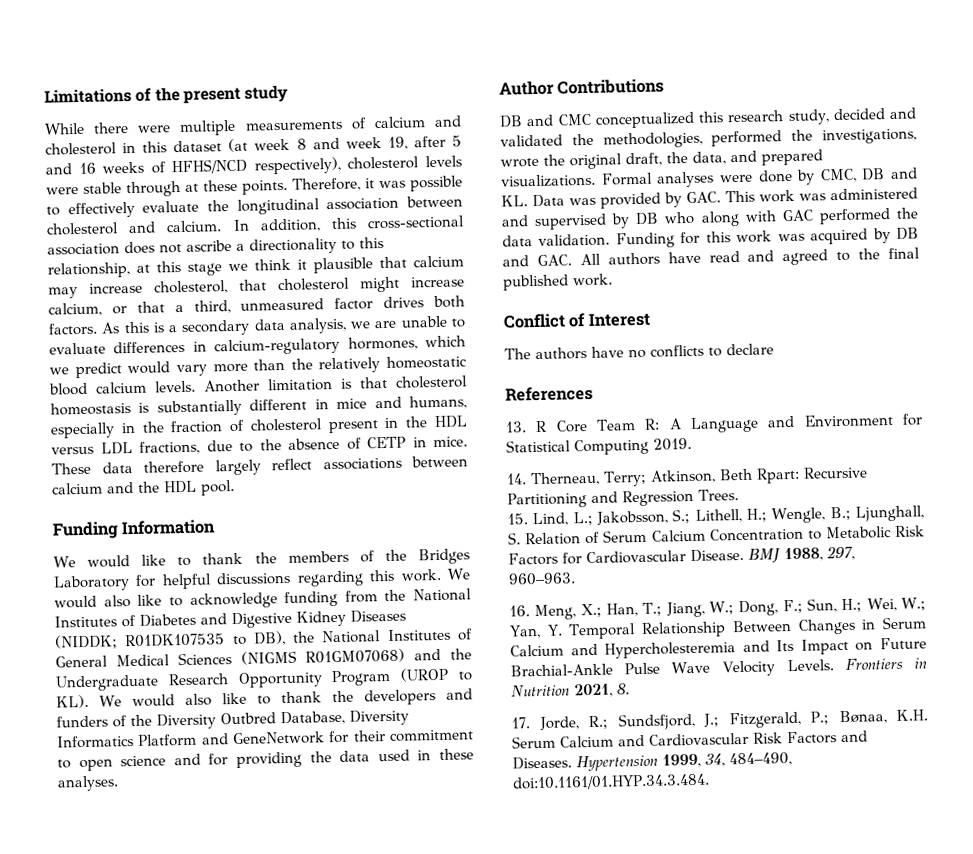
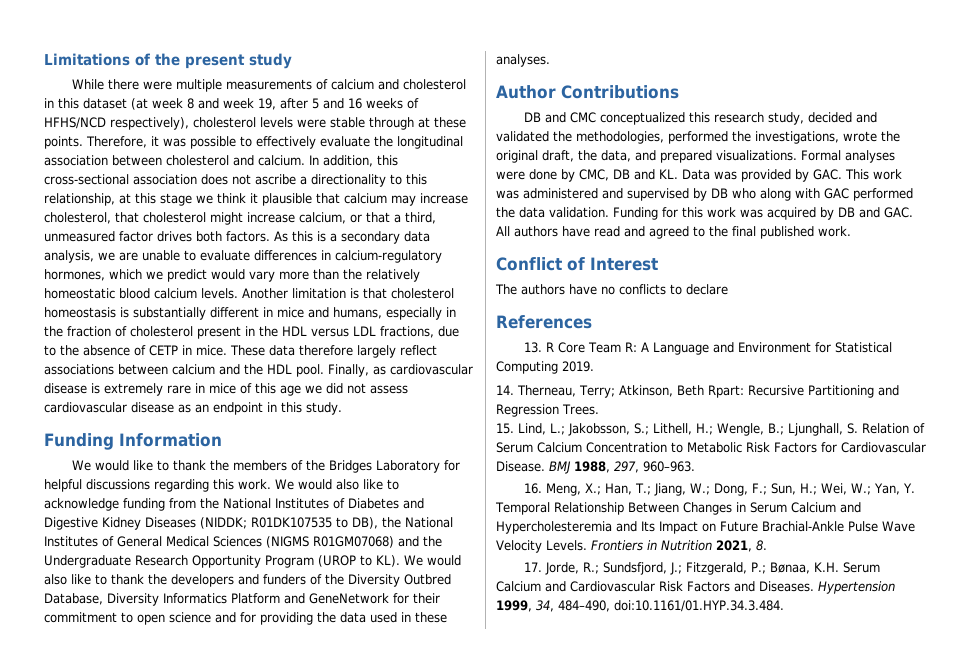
(235, 487) none -> [328,364,473,377] [44,383,408,396] [44,402,342,415] Finally, as cardiovascular disease is extremely rare in mice of this age we did not assess cardiovascular disease as an endpoint in this study.

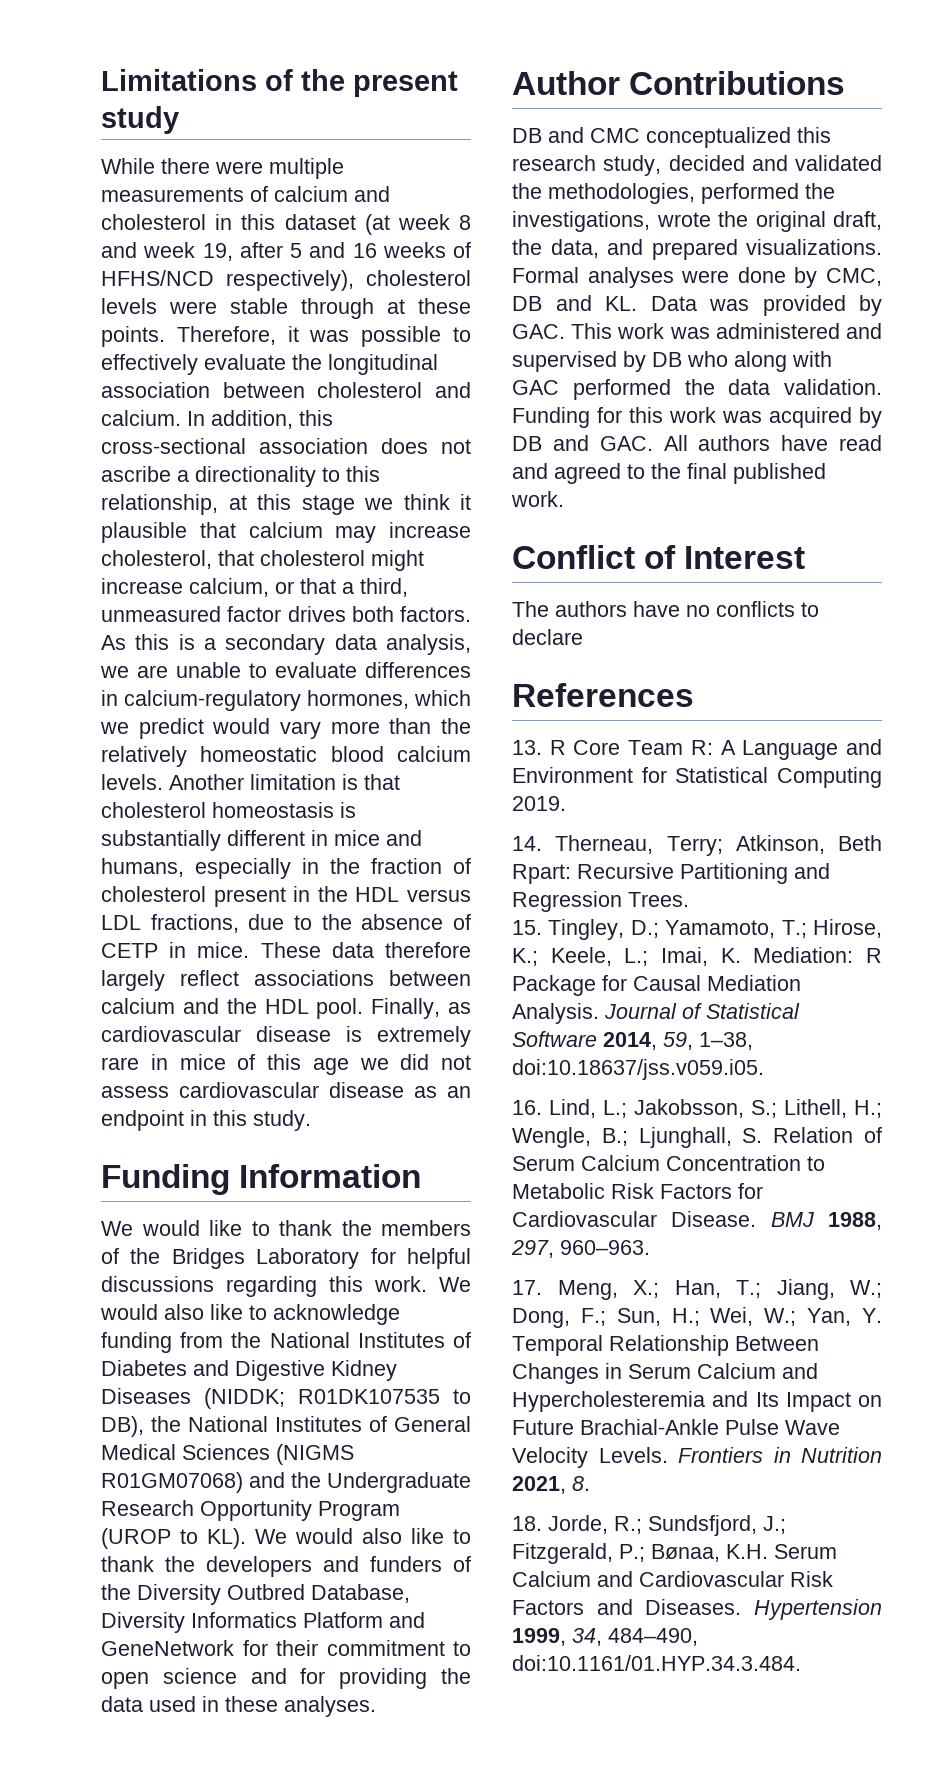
(514, 428) none -> [548,919,882,940] [512,947,882,966] [512,975,801,996] [512,1003,800,1024] [512,1031,753,1050] [512,1059,764,1080] [512,1100,542,1115] Tingley, D.; Yamamoto, T.; Hirose, K.; Keele, L.; Imai, K. Mediation: R Package for Causal Mediation Analysis. Journal of Statistical Software 2014, 59, 1–38, doi:10.18637/jss.v059.i05. // 16.
[524,483,543,494] 16. -> [512,1280,542,1295] 17.
[524,562,543,572] 17. -> [512,1516,542,1531] 18.

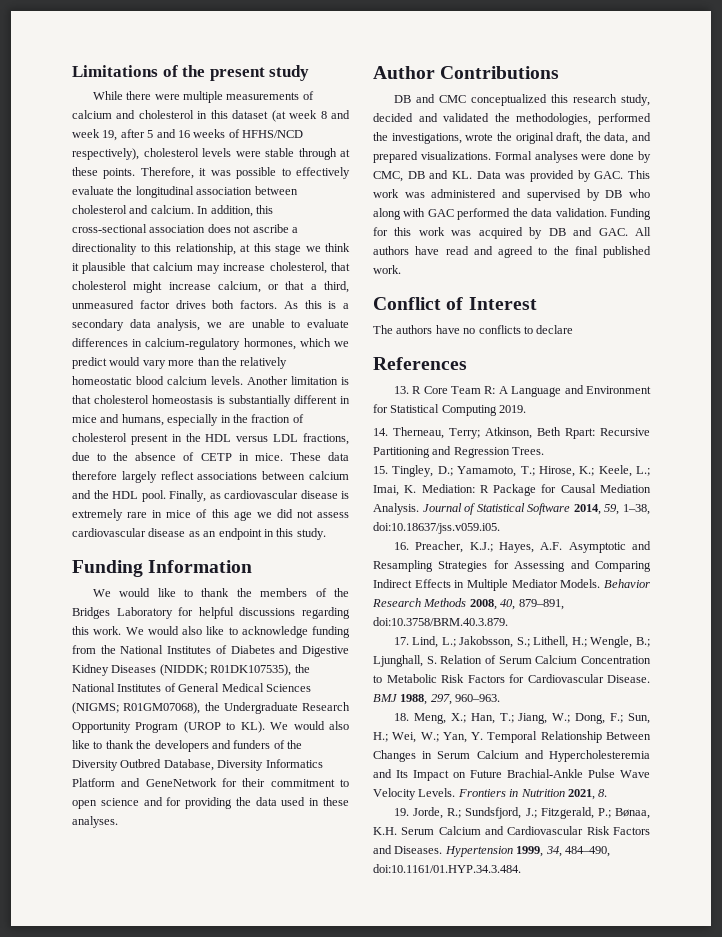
[298,1389,471,1404] [101,1416,144,1437] R01DK107535 to DB), -> [210,664,292,676] R01DK107535),
[276,1444,354,1465] [101,1472,285,1493] (NIGMS R01GM07068) and -> [72,702,201,714] (NIGMS; R01GM07068),
(542, 1107) none -> [415,541,651,553] [373,560,651,572] [373,579,650,591] [372,598,564,610] [373,617,508,626] [393,637,409,645] Preacher, K.J.; Hayes, A.F. Asymptotic and Resampling Strategies for Assessing and Comparing Indirect Effects in Multiple Mediator Models. Behavior Research Methods 2008, 40, 879–891, doi:10.3758/BRM.40.3.879. // 17.
[512,1280,542,1295] 17. -> [393,713,409,721] 18.
[512,1516,542,1531] 18. -> [393,808,409,816] 19.

